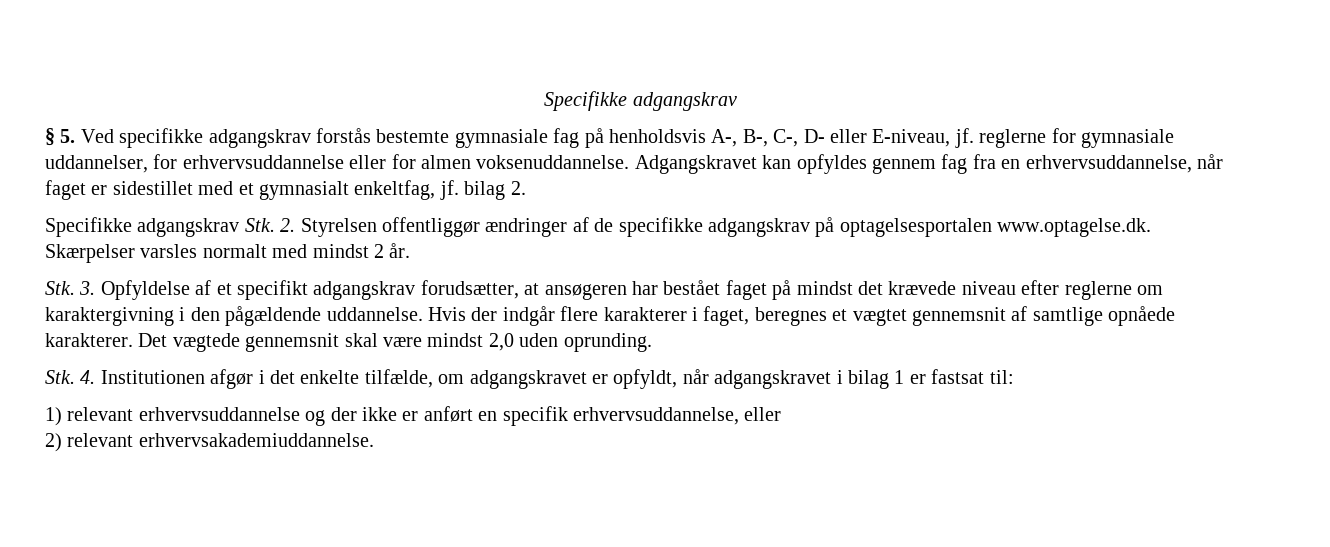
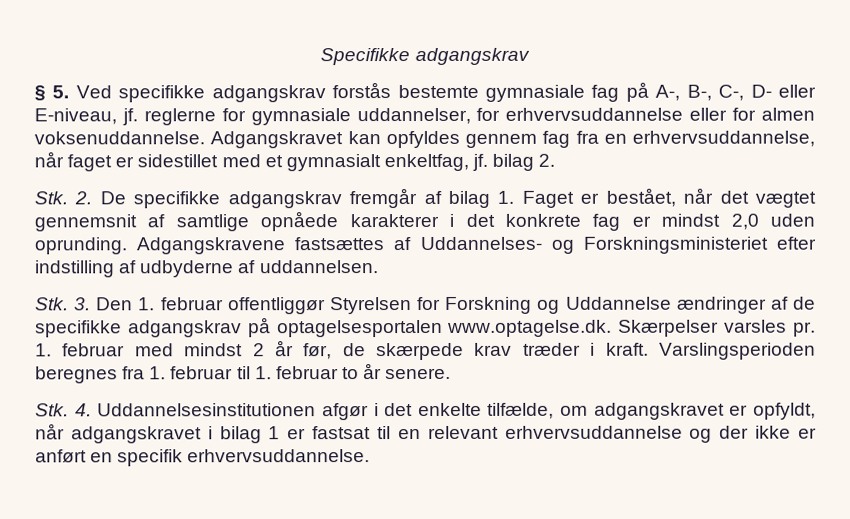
[608,129,706,143] henholdsvis -> (649, 91) none
[45,217,480,237] Specifikke adgangskrav Stk. 2. Styrelsen offentliggør -> [34,187,817,209] [34,211,815,232] [34,236,816,255] [35,260,379,278] [35,296,672,315] Stk. 2. De specifikke adgangskrav fremgår af bilag 1. Faget er bestået, når det vægtet gennemsnit af samtlige opnåede karakterer i det konkrete fag er mindst 2,0 uden oprunding. Adgangskravene fastsættes af Uddannelses- og Forskningsministeriet efter indstilling af udbyderne af uddannelsen. // Stk. 3. Den 1. februar offentliggør Styrelsen for Forskning og Uddannelse
[202,243,411,258] [45,280,1163,300] [45,306,1176,326] [45,333,652,352] normalt med mindst 2 år. // Stk. 3. Opfyldelse af et specifikt adgangskrav forudsætter, at ansøgeren har bestået faget på mindst det krævede niveau efter reglerne om karaktergivning i den pågældende uddannelse. Hvis der indgår flere karakterer i faget, beregnes et vægtet gennemsnit af samtlige opnåede karakterer. Det vægtede gennemsnit skal være mindst 2,0 uden oprunding. -> [793,321,817,337] [35,340,816,361] [35,363,452,384] pr. 1. februar med mindst 2 år før, de skærpede krav træder i kraft. Varslingsperioden beregnes fra 1. februar til 1. februar to år senere.
[100,370,205,384] Institutionen -> [97,403,317,417] Uddannelsesinstitutionen
[989,370,1014,384] [45,407,62,426] til: // 1) -> [377,426,421,440] til en
[572,407,782,425] [45,433,374,452] erhvervsuddannelse, eller // 2) relevant erhvervsakademiuddannelse. -> [187,449,371,463] erhvervsuddannelse.

